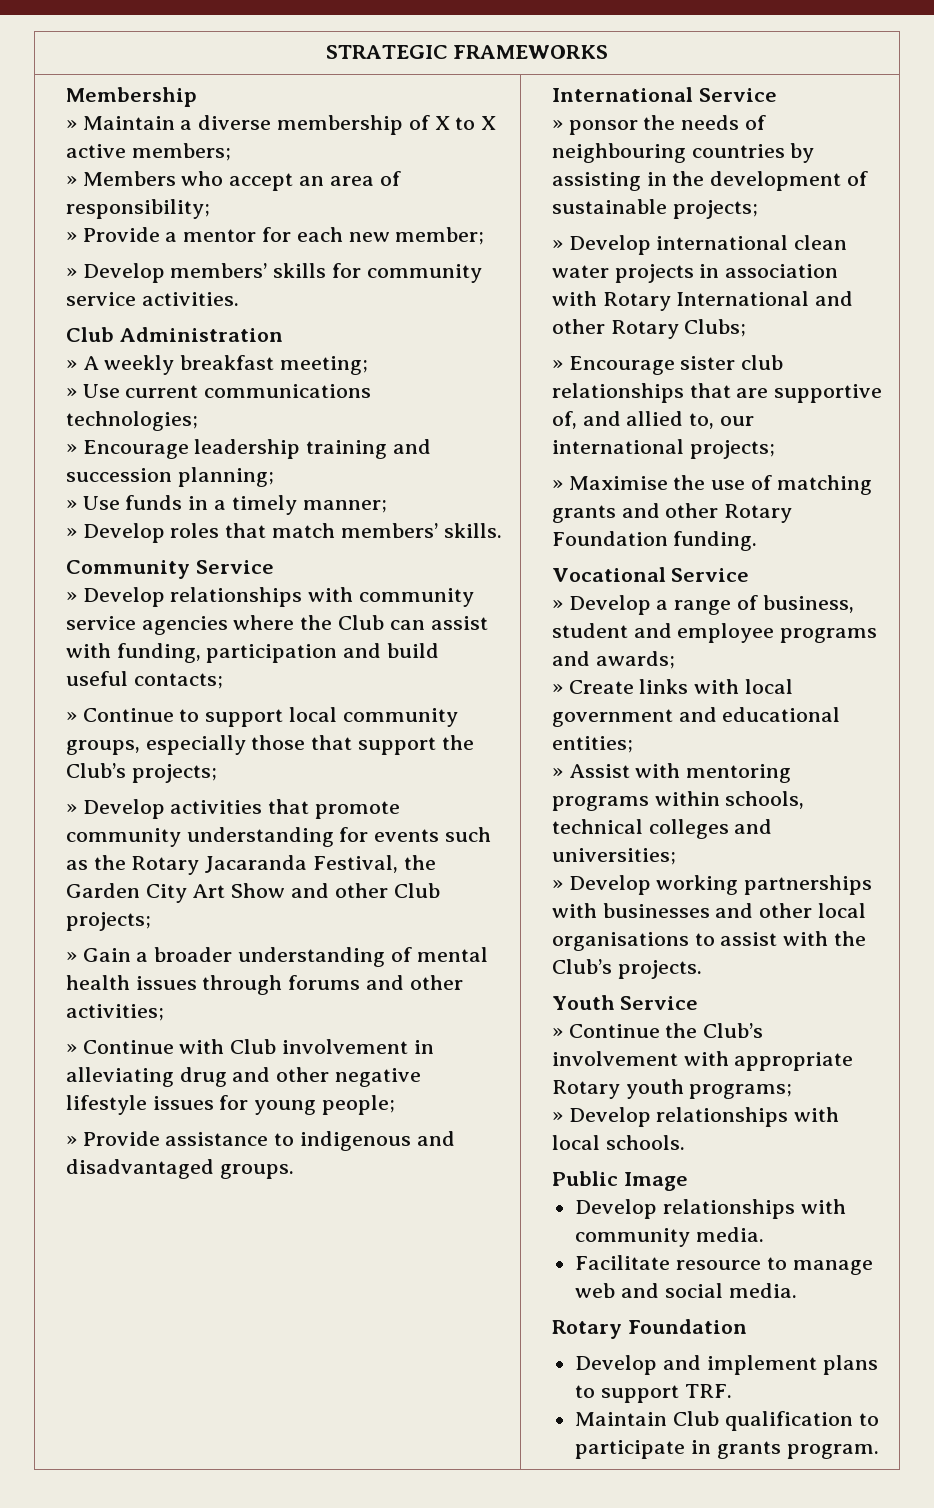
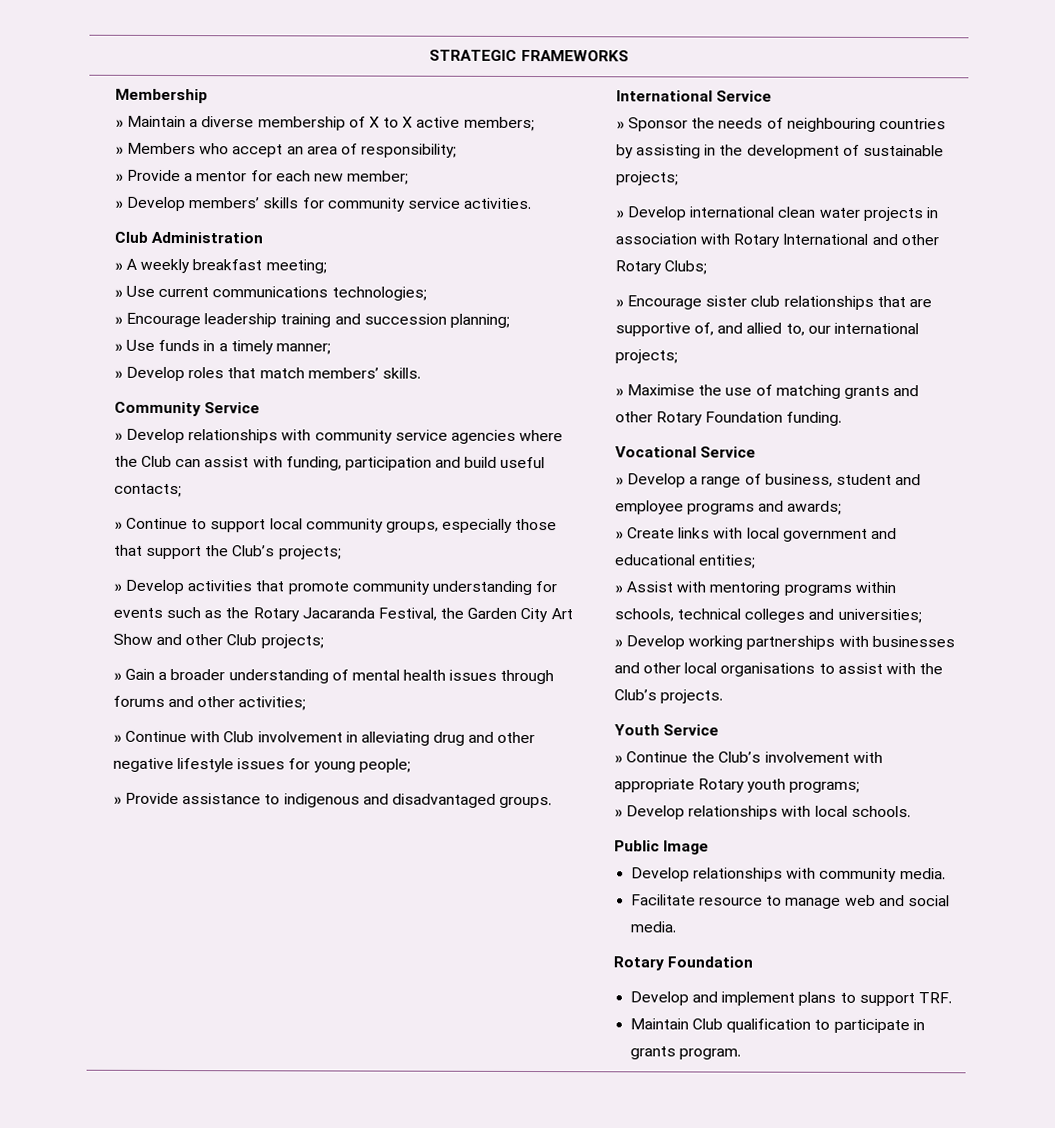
[568,120,638,135] ponsor -> [627,117,688,132] Sponsor

